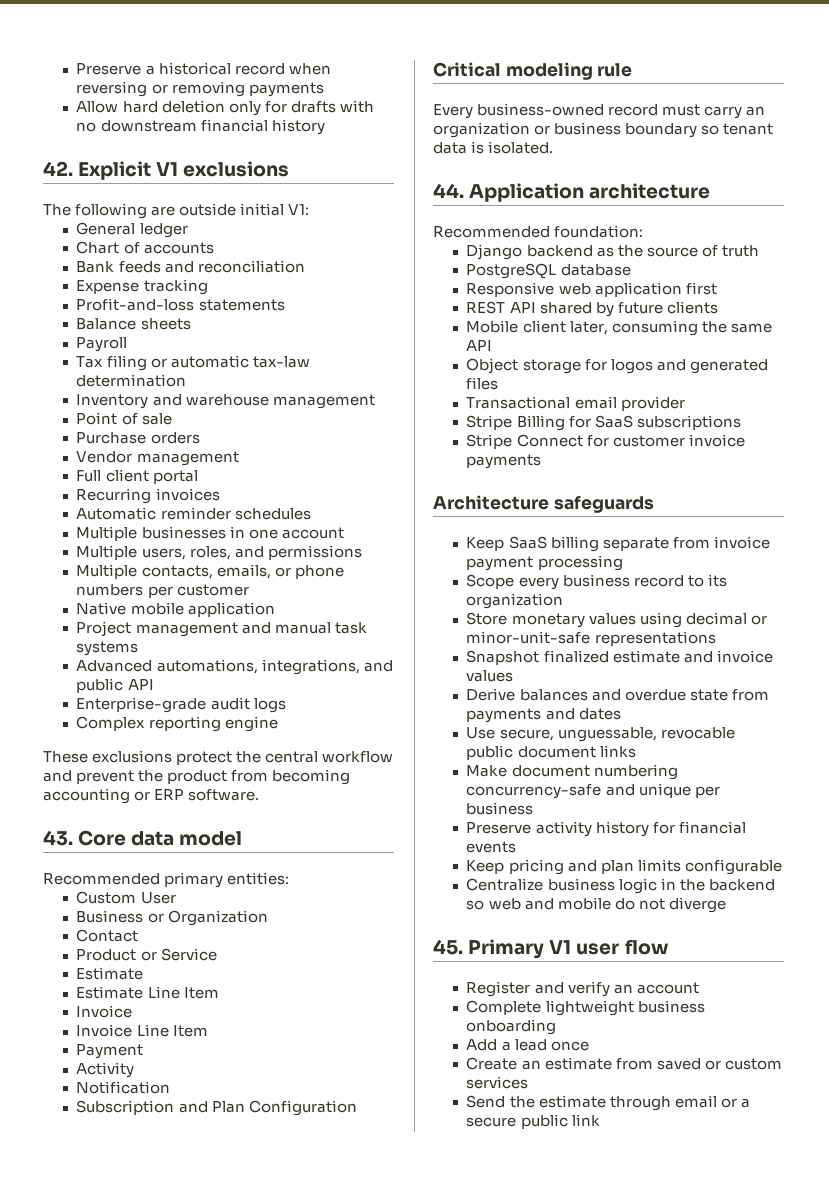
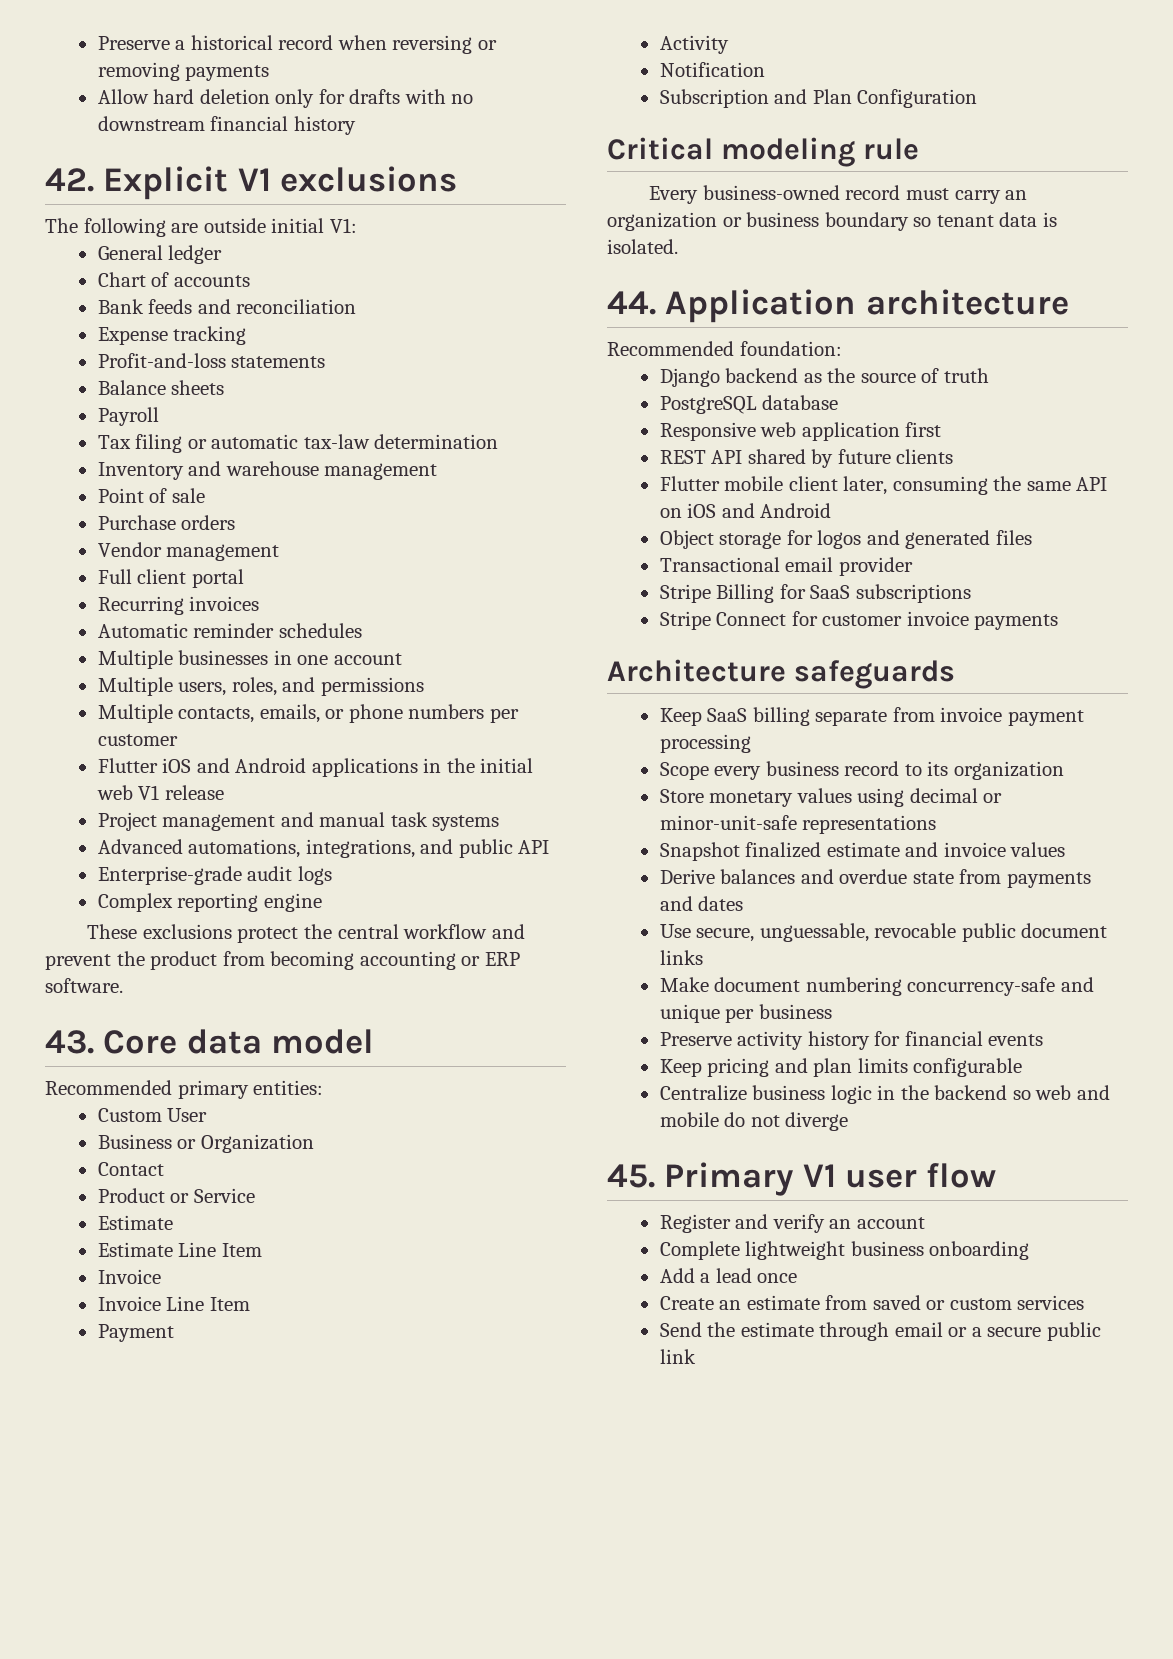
[76,602,275,617] Native mobile application -> [97,758,534,777] [96,785,224,800] Flutter iOS and Android applications in the initial web V1 release
[466,320,519,333] Mobile -> [659,476,784,491] Flutter mobile
(493, 345) none -> [659,503,832,518] on iOS and Android

